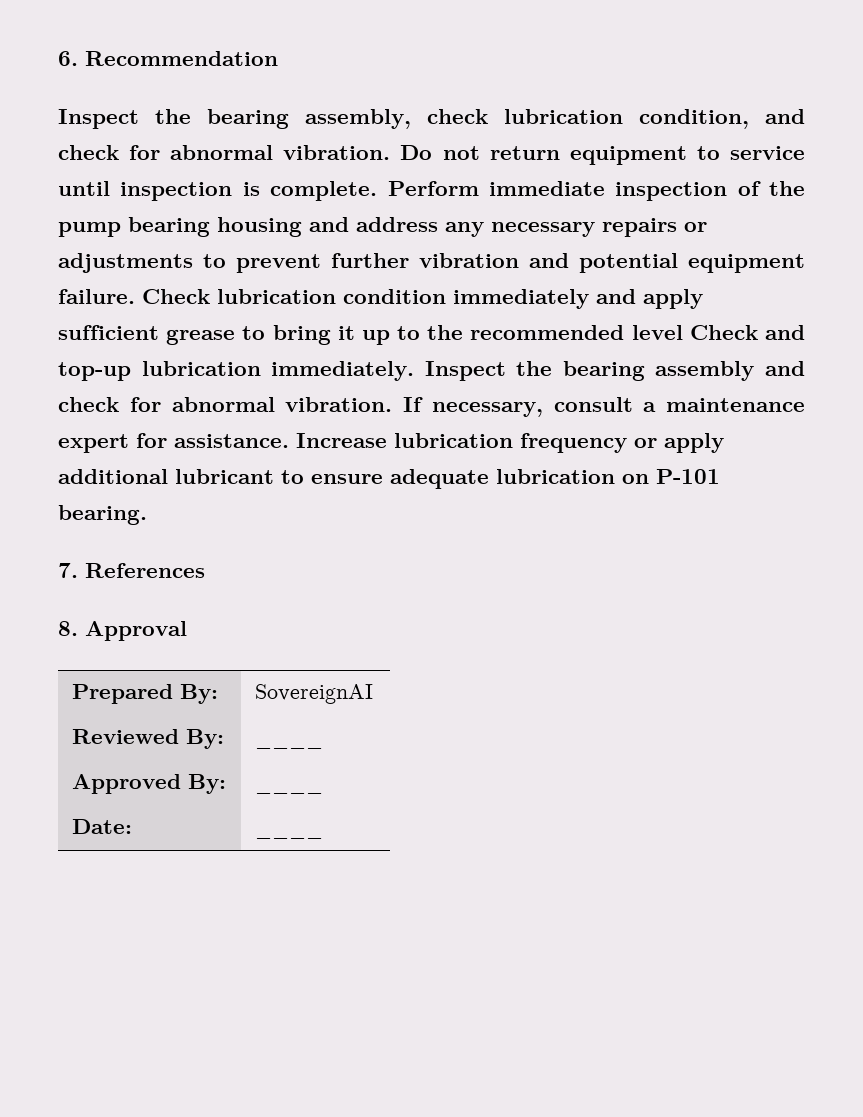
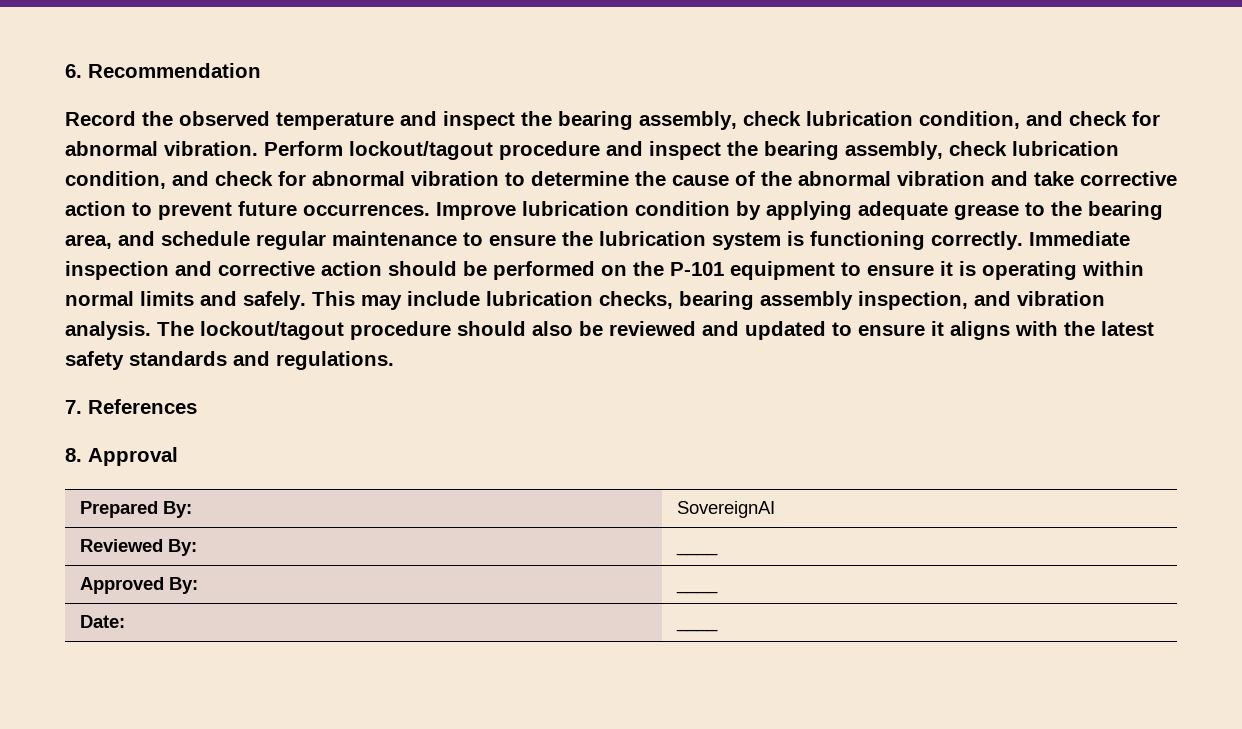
[58,109,139,129] Inspect -> [65,111,515,130] Record the observed temperature and inspect
[400,145,805,165] [58,181,805,201] [58,217,707,237] [58,253,805,273] [58,289,703,309] [58,325,805,345] [58,361,805,381] [58,397,805,417] [58,433,724,453] [58,469,720,489] [58,505,147,525] Do not return equipment to service until inspection is complete. Perform immediate inspection of the pump bearing housing and address any necessary repairs or adjustments to prevent further vibration and potential equipment failure. Check lubrication condition immediately and apply sufficient grease to bring it up to the recommended level Check and top-up lubrication immediately. Inspect the bearing assembly and check for abnormal vibration. If necessary, consult a maintenance expert for assistance. Increase lubrication frequency or apply additional lubricant to ensure adequate lubrication on P-101 bearing. -> [264,141,1119,160] [65,171,1177,189] [65,201,1163,220] [65,231,1130,250] [65,261,1144,280] [65,291,1105,310] [65,321,1154,340] [65,351,394,370] Perform lockout/tagout procedure and inspect the bearing assembly, check lubrication condition, and check for abnormal vibration to determine the cause of the abnormal vibration and take corrective action to prevent future occurrences. Improve lubrication condition by applying adequate grease to the bearing area, and schedule regular maintenance to ensure the lubrication system is functioning correctly. Immediate inspection and corrective action should be performed on the P-101 equipment to ensure it is operating within normal limits and safely. This may include lubrication checks, bearing assembly inspection, and vibration analysis. The lockout/tagout procedure should also be reviewed and updated to ensure it aligns with the latest safety standards and regulations.

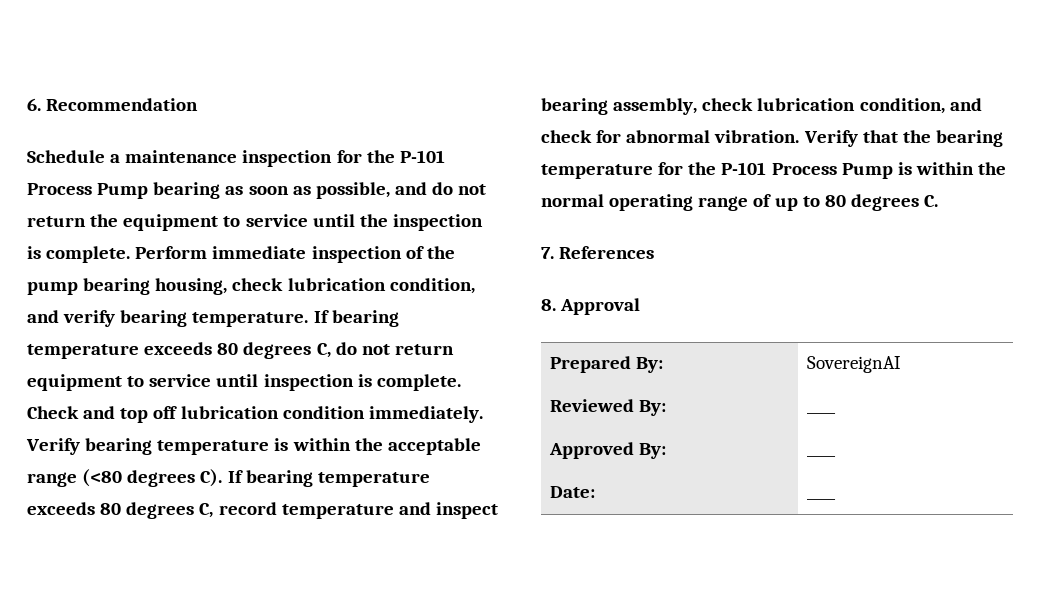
[65,111,270,126] Record the observed -> [27,150,445,167] [27,182,487,199] [27,214,483,231] [27,246,455,263] [27,278,475,295] [27,310,399,327] [27,342,454,359] [27,374,461,391] [27,406,483,423] [26,438,481,455] [27,469,430,487] [27,502,277,519] Schedule a maintenance inspection for the P-101 Process Pump bearing as soon as possible, and do not return the equipment to service until the inspection is complete. Perform immediate inspection of the pump bearing housing, check lubrication condition, and verify bearing temperature. If bearing temperature exceeds 80 degrees C, do not return equipment to service until inspection is complete. Check and top off lubrication condition immediately. Verify bearing temperature is within the acceptable range (<80 degrees C). If bearing temperature exceeds 80 degrees C, record
[521,111,552,126] the -> (498, 510) none
[264,141,1119,160] [65,171,1177,189] [65,201,1163,220] [65,231,1130,250] [65,261,1144,280] [65,291,1105,310] [65,321,1154,340] [65,351,394,370] Perform lockout/tagout procedure and inspect the bearing assembly, check lubrication condition, and check for abnormal vibration to determine the cause of the abnormal vibration and take corrective action to prevent future occurrences. Improve lubrication condition by applying adequate grease to the bearing area, and schedule regular maintenance to ensure the lubrication system is functioning correctly. Immediate inspection and corrective action should be performed on the P-101 equipment to ensure it is operating within normal limits and safely. This may include lubrication checks, bearing assembly inspection, and vibration analysis. The lockout/tagout procedure should also be reviewed and updated to ensure it aligns with the latest safety standards and regulations. -> [803,130,1003,147] [541,162,1007,179] [541,194,939,211] Verify that the bearing temperature for the P-101 Process Pump is within the normal operating range of up to 80 degrees C.

